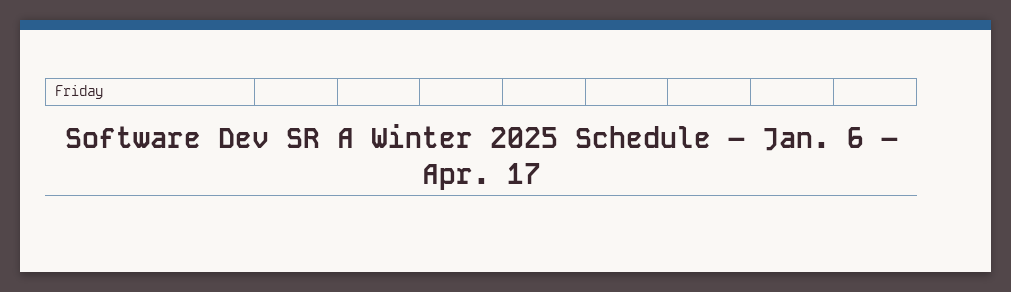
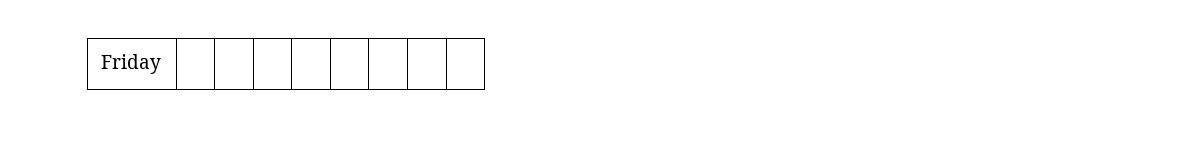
[64,124,898,151] [421,163,541,190] // Software Dev SR A Winter 2025 Schedule – Jan. 6 – Apr. 17 -> (162, 64) none

